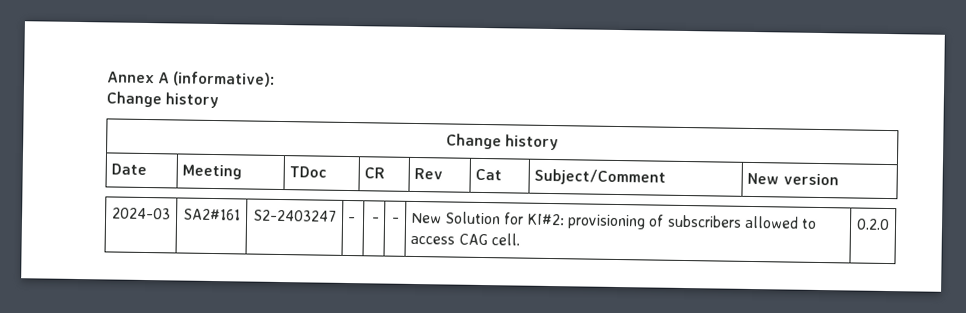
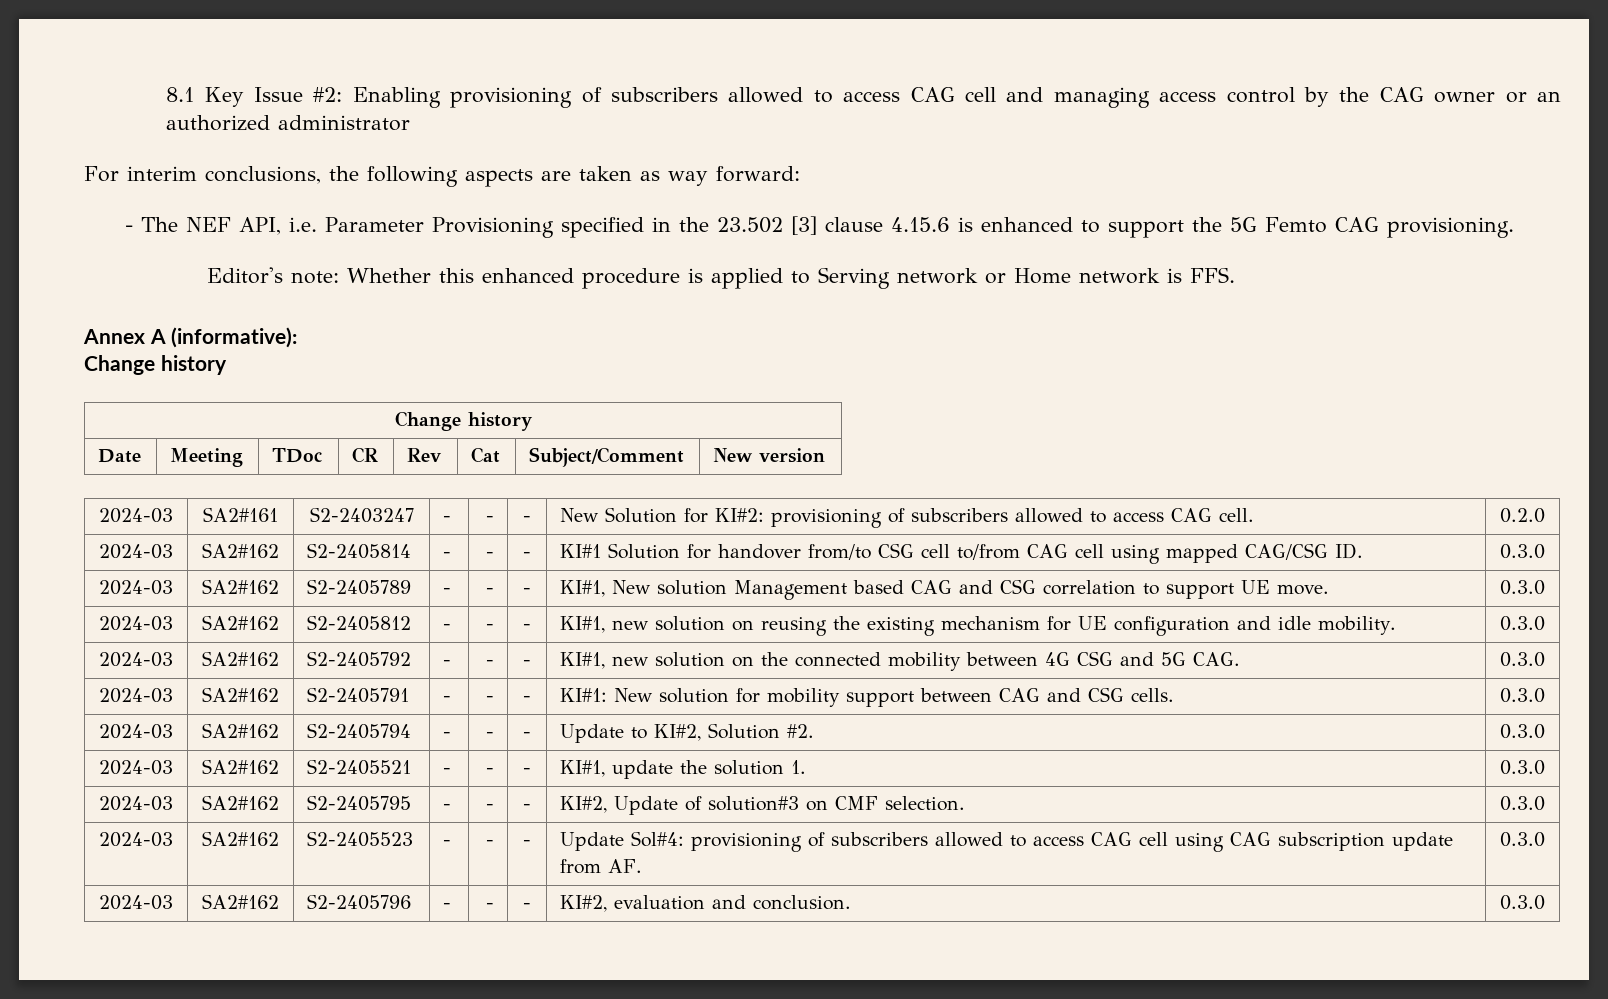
(107, 77) none -> [166,87,1561,108] [166,115,411,131] [84,166,800,187] [125,216,1515,238] [207,267,1236,289] 8.1 Key Issue #2: Enabling provisioning of subscribers allowed to access CAG cell and managing access control by the CAG owner or an authorized administrator // For interim conclusions, the following aspects are taken as way forward: // - The NEF API, i.e. Parameter Provisioning specified in the 23.502 [3] clause 4.15.6 is enhanced to support the 5G Femto CAG provisioning. // Editor's note: Whether this enhanced procedure is applied to Serving network or Home network is FFS. //
(890, 224) none -> [99,544,173,559] [202,543,279,558] [307,543,412,559] [443,552,452,558] [485,552,494,558] [523,552,531,558] [560,543,1364,564] [1500,544,1545,559] [99,580,173,595] [202,579,279,594] [307,579,412,595] [443,588,452,594] [485,588,494,594] [523,588,531,594] [560,579,1330,600] [1500,580,1545,595] [99,616,173,631] [202,615,279,630] [307,615,412,631] [443,624,452,630] [485,624,494,630] [523,624,531,630] [560,616,1397,636] [1500,616,1545,631] [99,652,173,667] [202,651,279,666] [307,651,412,667] [443,660,452,666] [485,660,494,666] [523,660,531,666] [560,651,1241,671] [1500,652,1545,667] [99,688,173,703] [202,687,279,702] [307,687,410,703] [443,696,452,702] [485,696,494,702] [523,696,531,702] [560,687,1175,707] [1500,688,1545,703] [99,724,173,739] [202,723,279,738] [307,723,412,739] [443,732,452,738] [485,732,494,738] [523,732,531,738] [560,723,815,743] [1500,724,1545,739] [99,760,173,775] [202,759,279,774] [307,759,412,775] [443,768,452,774] [485,768,494,774] [523,768,531,774] [560,760,807,779] [1500,760,1545,775] [99,796,173,811] [202,795,279,810] [307,795,412,811] [443,804,452,810] [485,804,494,810] [523,804,531,810] [560,796,966,815] [1500,796,1545,811] [99,832,173,847] [202,831,279,846] [307,831,414,847] [443,840,452,846] [485,840,494,846] [523,840,531,846] [560,831,1454,852] [560,859,643,874] [1500,832,1545,847] [99,895,173,910] [202,894,279,909] [307,894,412,910] [443,903,452,909] [485,903,494,909] [523,903,531,909] [560,895,852,912] [1500,895,1545,910] // 2024-03 | SA2#162 | S2-2405814 | - | - | - | KI#1 Solution for handover from/to CSG cell to/from CAG cell using mapped CAG/CSG ID. | 0.3.0 // 2024-03 | SA2#162 | S2-2405789 | - | - | - | KI#1, New solution Management based CAG and CSG correlation to support UE move. | 0.3.0 // 2024-03 | SA2#162 | S2-2405812 | - | - | - | KI#1, new solution on reusing the existing mechanism for UE configuration and idle mobility. | 0.3.0 // 2024-03 | SA2#162 | S2-2405792 | - | - | - | KI#1, new solution on the connected mobility between 4G CSG and 5G CAG. | 0.3.0 // 2024-03 | SA2#162 | S2-2405791 | - | - | - | KI#1: New solution for mobility support between CAG and CSG cells. | 0.3.0 // 2024-03 | SA2#162 | S2-2405794 | - | - | - | Update to KI#2, Solution #2. | 0.3.0 // 2024-03 | SA2#162 | S2-2405521 | - | - | - | KI#1, update the solution 1. | 0.3.0 // 2024-03 | SA2#162 | S2-2405795 | - | - | - | KI#2, Update of solution#3 on CMF selection. | 0.3.0 // 2024-03 | SA2#162 | S2-2405523 | - | - | - | Update Sol#4: provisioning of subscribers allowed to access CAG cell using CAG subscription update from AF. | 0.3.0 // 2024-03 | SA2#162 | S2-2405796 | - | - | - | KI#2, evaluation and conclusion. | 0.3.0

